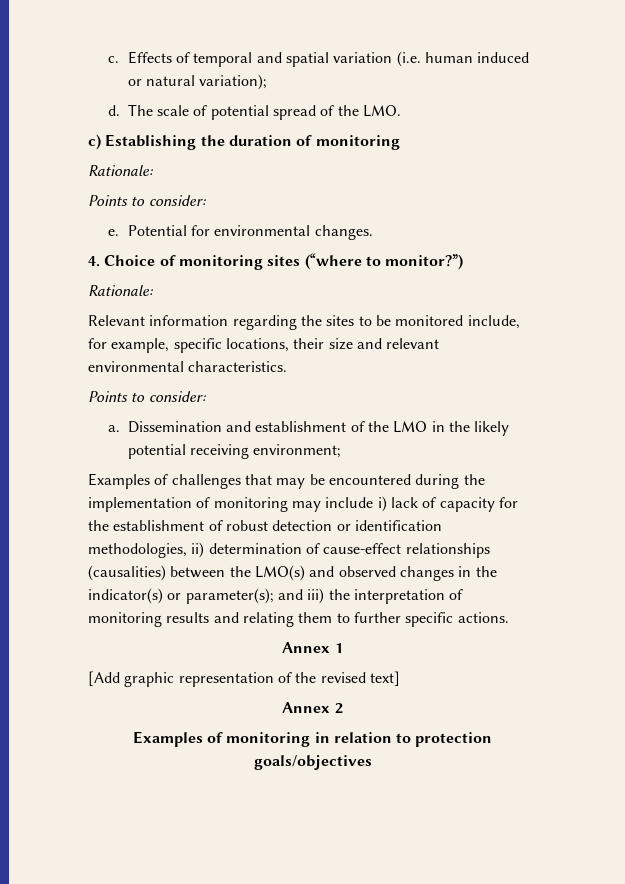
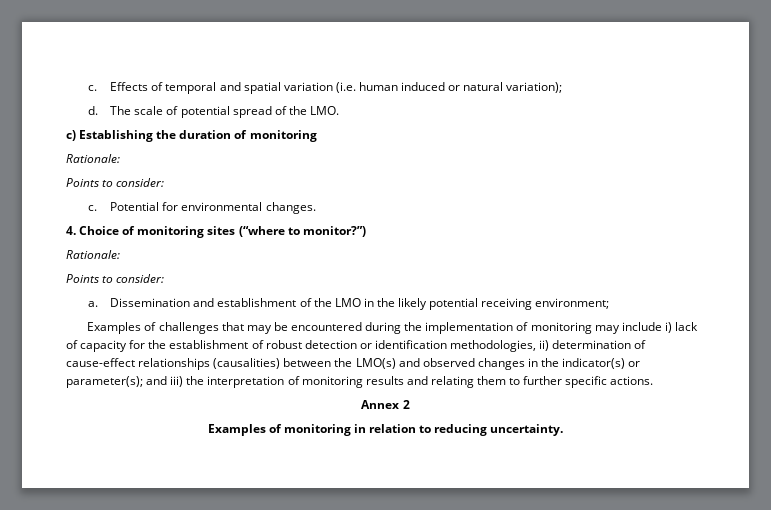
[107,229,119,236] e. -> [88,205,98,211] c.
[88,315,520,330] [88,338,440,353] [88,361,288,372] // Relevant information regarding the sites to be monitored include, for example, specific locations, their size and relevant environmental characteristics. -> (120, 254) none
[282,642,343,653] [88,671,400,687] // Annex 1 // [Add graphic representation of the revised text] -> (654, 380) none
[415,732,493,747] [253,755,372,770] protection goals/objectives -> [434,424,564,436] reducing uncertainty.

